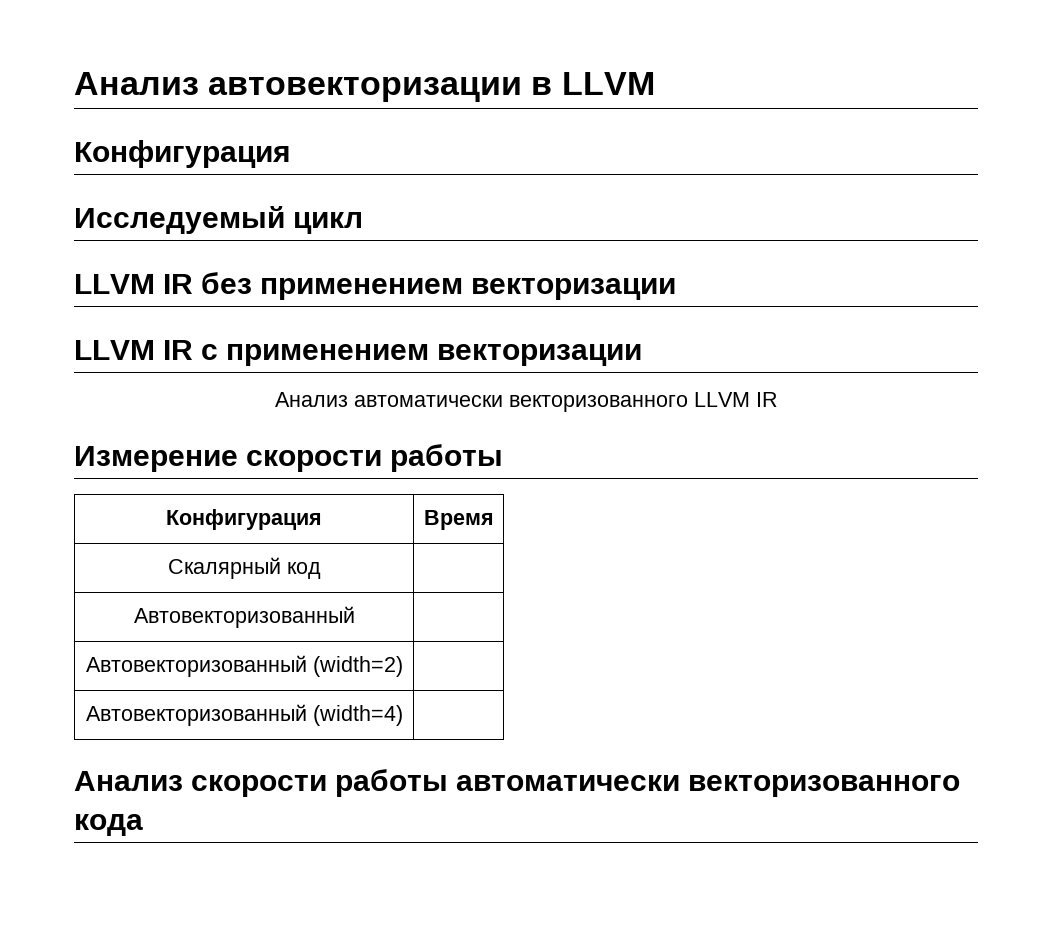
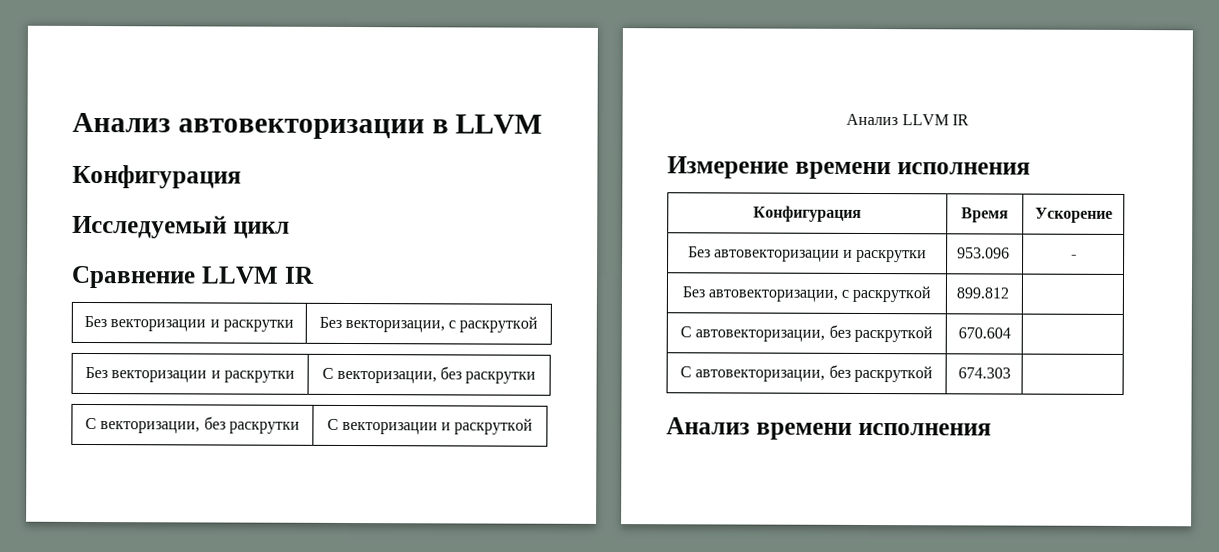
[74,272,677,300] [74,340,643,366] [274,392,688,412] LLVM IR без применением векторизации // LLVM IR с применением векторизации // Анализ автоматически векторизованного -> [71,265,315,289] [84,315,294,332] [318,316,539,333] [85,366,295,383] [321,366,537,384] [85,416,300,434] [326,418,534,435] [846,113,899,126] Сравнение LLVM IR // Без векторизации и раскрутки | Без векторизации, с раскруткой // Без векторизации и раскрутки | С векторизации, без раскрутки // С векторизации, без раскрутки | С векторизации и раскруткой // Анализ
[246,444,504,472] скорости работы -> [794,161,1031,180] времени исполнения
[167,557,321,579] [133,606,355,628] [85,655,403,677] [85,704,403,726] [74,769,961,797] [74,814,143,836] // Скалярный код | // Автовекторизованный | // Автовекторизованный (width=2) | // Автовекторизованный (width=4) | // Анализ скорости работы автоматически векторизованного кода -> [1034,207,1113,223] [687,246,928,263] [957,247,1011,259] [1070,254,1077,259] [681,285,932,303] [956,287,1010,299] [680,324,933,343] [957,327,1011,339] [680,364,933,383] [957,367,1011,379] [666,417,992,440] | Ускорение // Без автовекторизации и раскрутки | 953.096 | - // Без автовекторизации, с раскруткой | 899.812 | // С автовекторизации, без раскруткой | 670.604 | // С автовекторизации, без раскруткой | 674.303 | // Анализ времени исполнения

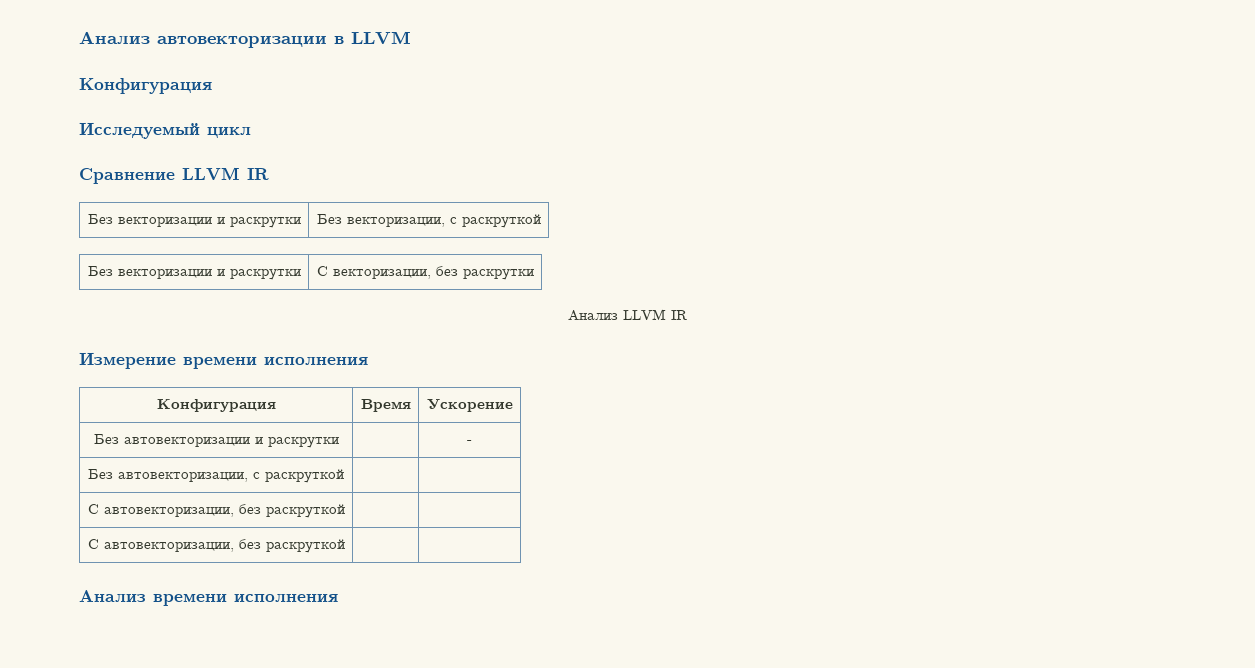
[85,416,300,434] [326,418,534,435] // С векторизации, без раскрутки | С векторизации и раскруткой -> (534, 274) none
[957,247,1011,259] 953.096 -> (339, 442) none
[956,287,1010,299] [680,324,933,343] [957,327,1011,339] [680,364,933,383] [957,367,1011,379] 899.812 | // С автовекторизации, без раскруткой | 670.604 | // С автовекторизации, без раскруткой | 674.303 -> [87,504,345,518] [87,539,345,553] | // С автовекторизации, без раскруткой | | // С автовекторизации, без раскруткой |

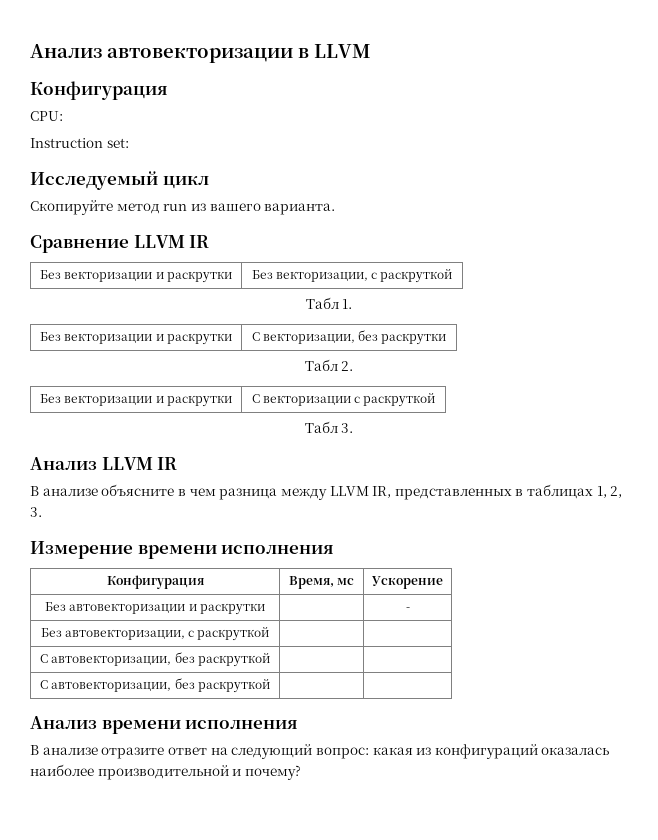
(212, 86) none -> [30,111,63,121] [30,138,129,148] // CPU: // Instruction set:
(251, 132) none -> [30,200,336,215] // Скопируйте метод run из вашего варианта.
(541, 221) none -> [305,297,353,309] // Табл 1.
[568,309,687,321] Анализ LLVM IR -> [304,359,354,371] [40,394,232,407] [251,393,436,407] [304,421,354,433] [30,457,178,470] [30,484,623,500] [30,507,42,517] Табл 2. // Без векторизации и раскрутки | С векторизации c раскруткой // Табл 3. // Анализ LLVM IR // В анализе объясните в чем разница между LLVM IR, представленных в таблицах 1, 2, 3.
[360,399,411,412] Время -> [288,576,355,589] Время, мс
(338, 598) none -> [30,744,610,759] [30,764,301,780] // В анализе отразите ответ на следующий вопрос: какая из конфигураций оказалась наиболее производительной и почему?

